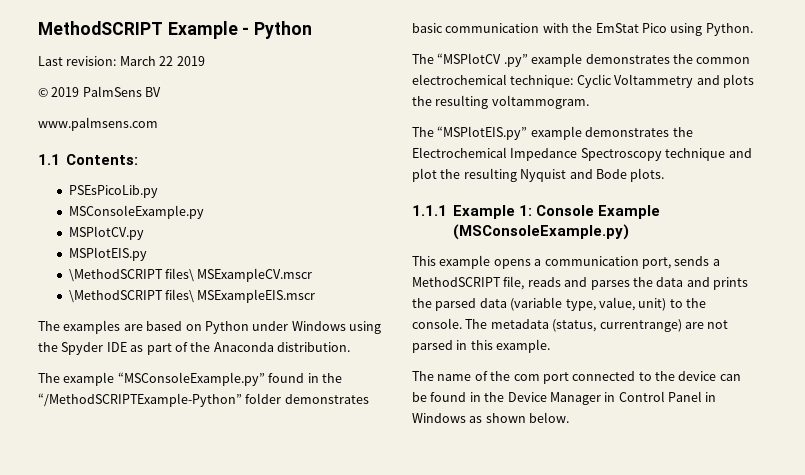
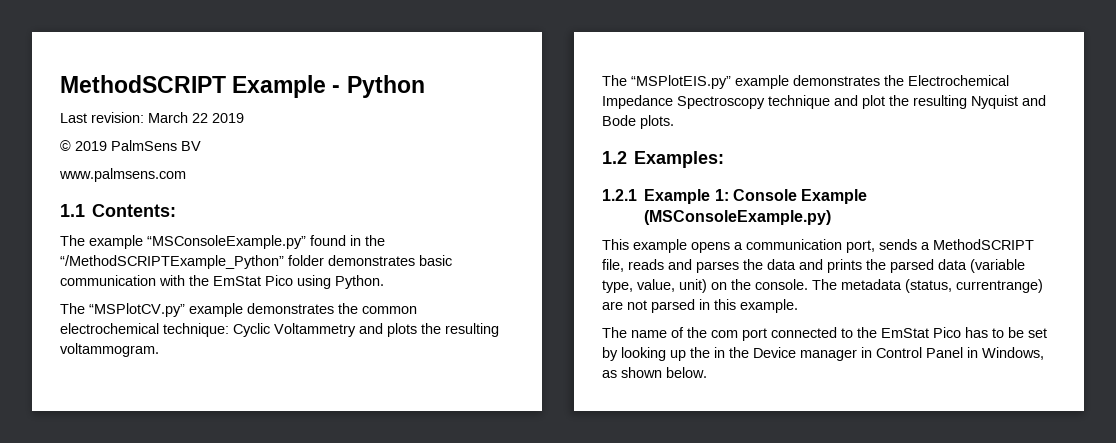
[68,185,158,198] [68,205,204,219] [68,226,144,240] [68,247,147,261] [68,268,313,282] [68,289,316,303] [38,320,381,334] [38,342,350,355] // PSEsPicoLib.py // MSConsoleExample.py // MSPlotCV.py // MSPlotEIS.py // \MethodSCRIPT files\ MSExampleCV.mscr // \MethodSCRIPT files\ MSExampleEIS.mscr // The examples are based on Python under Windows using the Spyder IDE as part of the Anaconda distribution. -> (177, 210) none
[38,393,242,407] “/MethodSCRIPTExample-Python” -> [60,255,284,269] “/MethodSCRIPTExample_Python”
[437,53,528,67] “MSPlotCV .py” -> [89,303,185,317] “MSPlotCV.py”
[412,205,447,216] 1.1.1 -> [602,151,725,168] [602,189,637,201] 1.2 Examples: // 1.2.1
[669,299,683,308] to -> [711,282,727,290] on
[678,371,741,381] [412,392,467,402] device can be found -> [881,327,1047,338] [602,347,710,361] EmStat Pico has to be set by looking up the
[549,392,601,405] Manager -> [800,349,857,361] manager
[412,413,466,423] Windows -> [982,347,1044,360] Windows,

